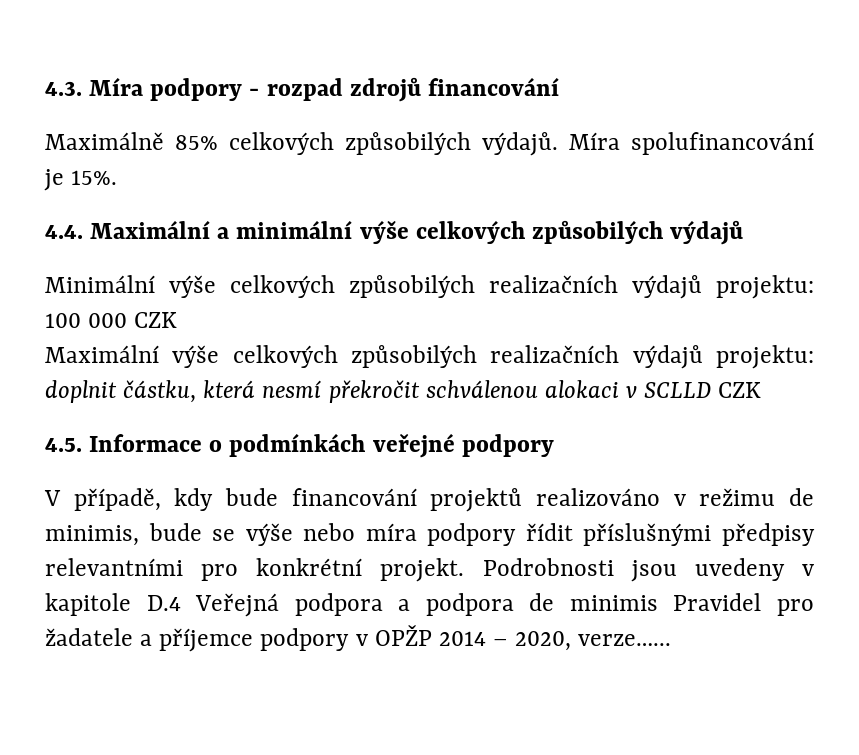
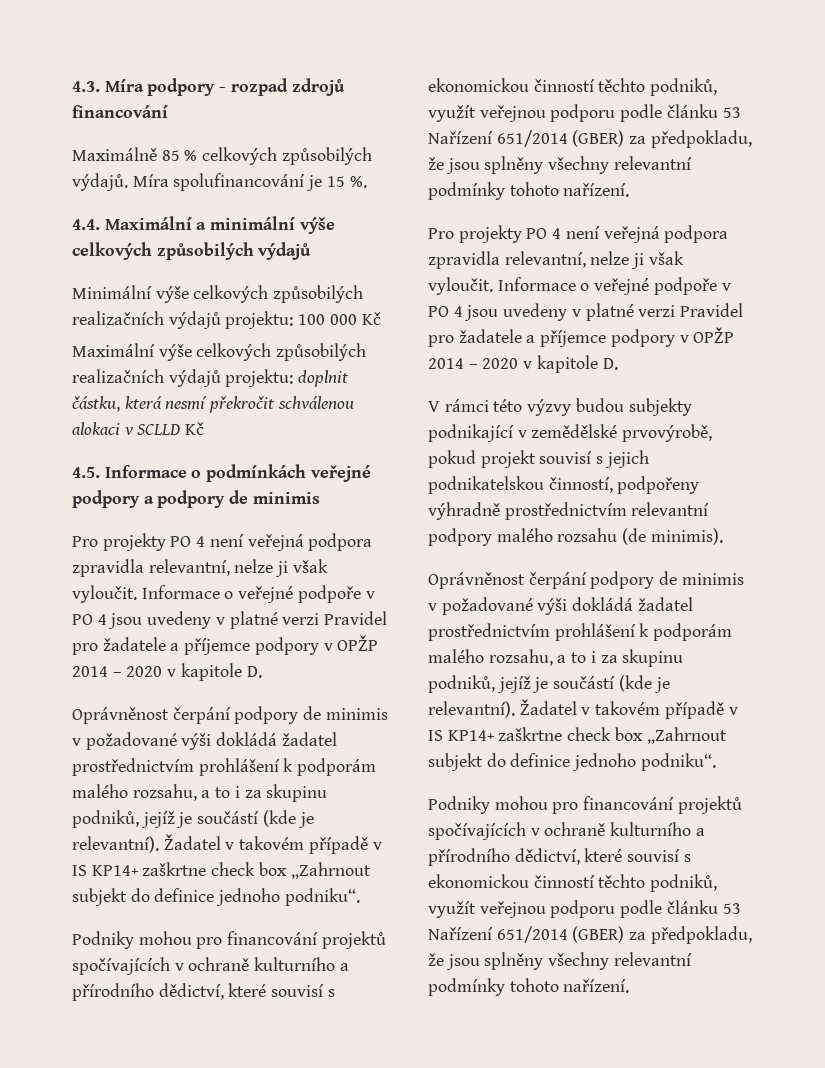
[175,135,218,150] 85% -> [161,150,198,161] 85 %
[71,170,118,185] 15%. -> [326,176,367,188] 15 %.
[134,312,178,328] CZK -> [361,312,381,325] Kč
[718,382,762,398] CZK -> [185,422,205,435] Kč
[44,488,814,512] [45,523,815,546] [45,558,814,582] [45,593,658,617] // V případě, kdy bude financování projektů realizováno v režimu de minimis, bude se výše nebo míra podpory řídit příslušnými předpisy relevantními pro konkrétní projekt. Podrobnosti jsou uvedeny v kapitole D.4 Veřejná podpora a podpora de minimis -> [143,490,320,508] [72,533,373,551] [72,559,328,577] [72,585,375,603] [72,611,320,629] a podpory de minimis // Pro projekty PO 4 není veřejná podpora zpravidla relevantní, nelze ji však vyloučit. Informace o veřejné podpoře v PO 4 jsou uvedeny v platné verzi
[515,631,672,651] 2020, verze…... -> [126,663,262,681] [72,706,388,724] [72,732,337,750] [72,758,377,776] [72,784,328,802] [72,810,314,828] [72,834,382,854] [72,862,371,879] [72,888,360,906] [72,931,386,949] [72,957,349,975] [72,983,335,1001] [428,78,718,96] [428,104,741,122] [428,130,752,148] [428,156,692,174] [428,182,630,200] [428,225,729,243] [428,251,684,269] [428,277,731,295] [428,303,744,321] [428,327,735,347] [428,355,618,373] [428,398,692,416] [428,424,713,442] [428,450,649,468] [428,476,700,494] [428,502,710,520] [428,528,723,546] [428,571,744,589] [428,597,693,615] [428,623,733,641] [428,649,684,667] [428,675,670,693] [428,699,738,719] [428,727,727,744] [428,753,716,771] [428,796,742,814] [428,822,705,840] [428,848,691,866] [428,874,718,892] [428,900,741,918] [428,926,752,944] [428,952,692,970] [428,978,630,996] 2020 v kapitole D. // Oprávněnost čerpání podpory de minimis v požadované výši dokládá žadatel prostřednictvím prohlášení k podporám malého rozsahu, a to i za skupinu podniků, jejíž je součástí (kde je relevantní). Žadatel v takovém případě v IS KP14+ zaškrtne check box „Zahrnout subjekt do definice jednoho podniku“. // Podniky mohou pro financování projektů spočívajících v ochraně kulturního a přírodního dědictví, které souvisí s ekonomickou činností těchto podniků, využít veřejnou podporu podle článku 53 Nařízení 651/2014 (GBER) za předpokladu, že jsou splněny všechny relevantní podmínky tohoto nařízení. // Pro projekty PO 4 není veřejná podpora zpravidla relevantní, nelze ji však vyloučit. Informace o veřejné podpoře v PO 4 jsou uvedeny v platné verzi Pravidel pro žadatele a příjemce podpory v OPŽP 2014 – 2020 v kapitole D. // V rámci této výzvy budou subjekty podnikající v zemědělské prvovýrobě, pokud projekt souvisí s jejich podnikatelskou činností, podpořeny výhradně prostřednictvím relevantní podpory malého rozsahu (de minimis). // Oprávněnost čerpání podpory de minimis v požadované výši dokládá žadatel prostřednictvím prohlášení k podporám malého rozsahu, a to i za skupinu podniků, jejíž je součástí (kde je relevantní). Žadatel v takovém případě v IS KP14+ zaškrtne check box „Zahrnout subjekt do definice jednoho podniku“. // Podniky mohou pro financování projektů spočívajících v ochraně kulturního a přírodního dědictví, které souvisí s ekonomickou činností těchto podniků, využít veřejnou podporu podle článku 53 Nařízení 651/2014 (GBER) za předpokladu, že jsou splněny všechny relevantní podmínky tohoto nařízení.

